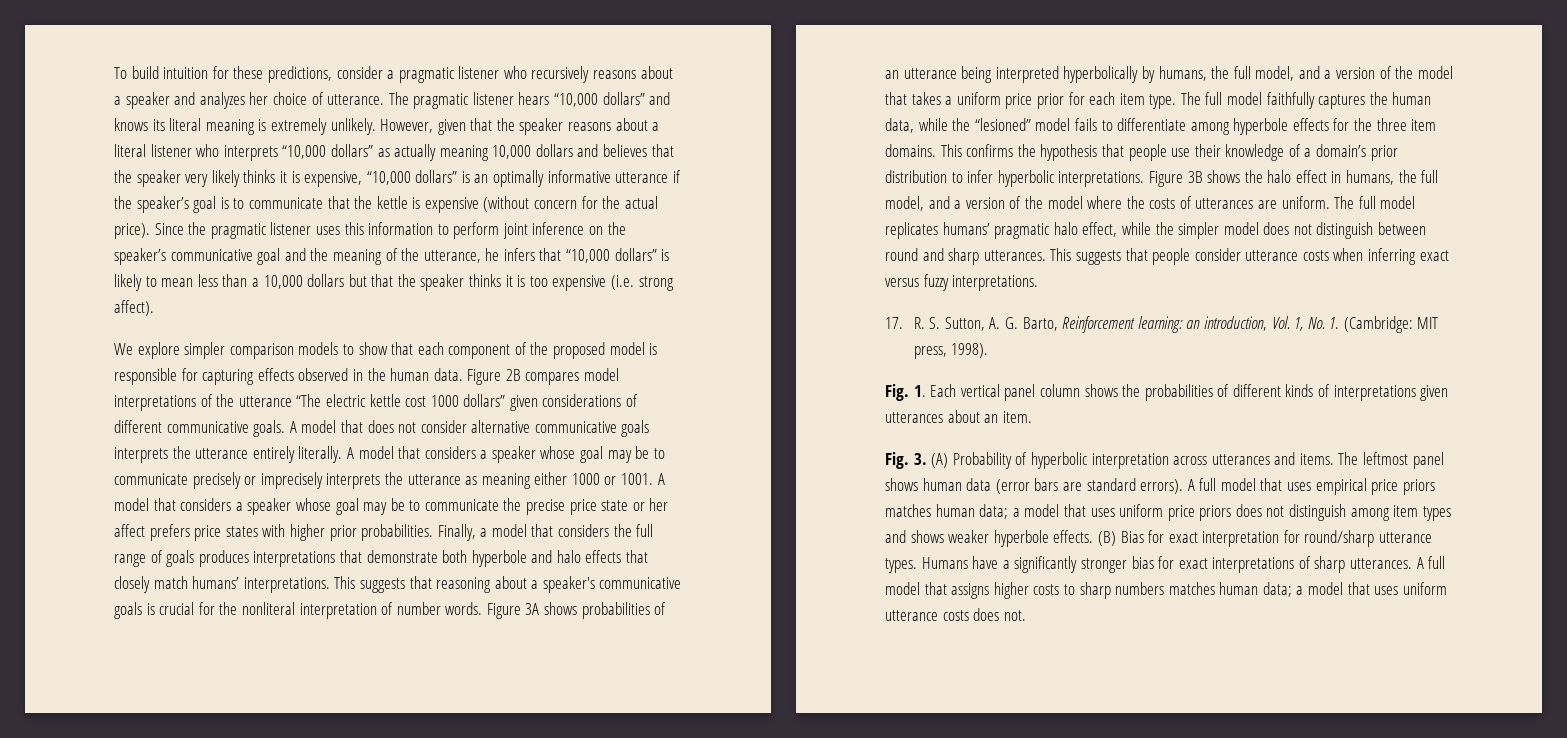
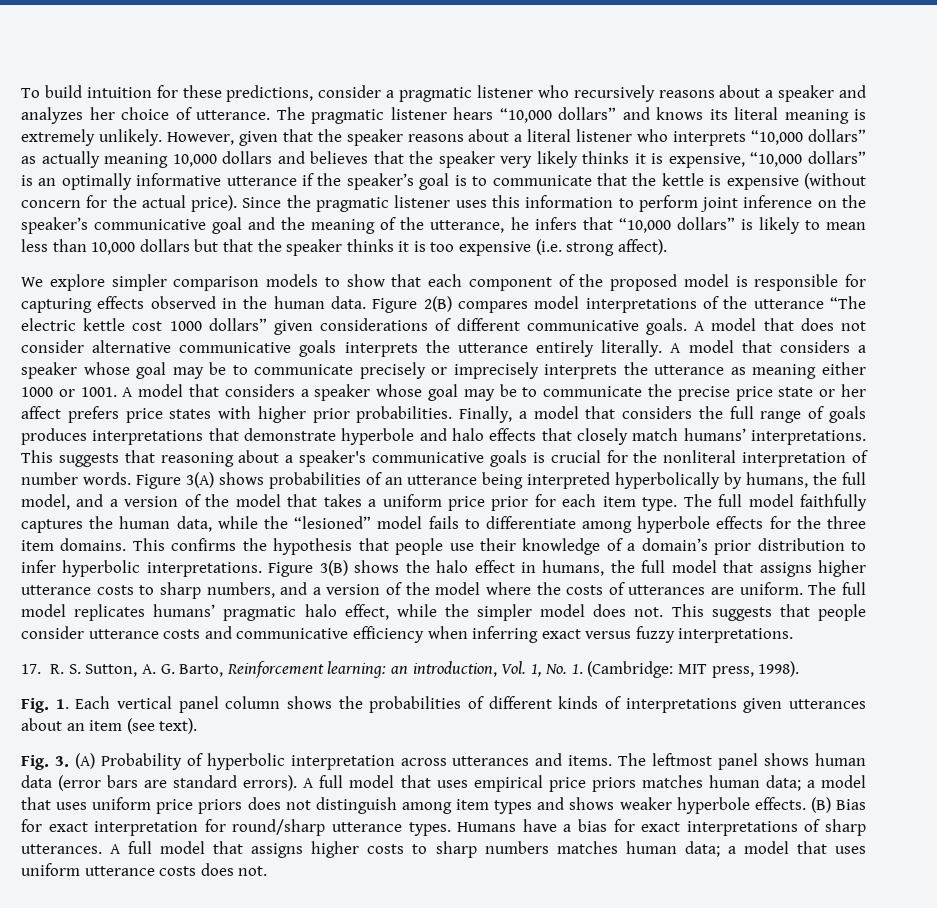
[251,278,259,287] a -> (87, 245) none
[505,369,521,381] 2B -> [423,296,452,312] 2(B)
[442,550,468,563] both -> (336, 434) none
[525,603,540,615] 3A -> [185,472,214,488] 3(A)
[1187,171,1203,183] 3B -> [319,560,348,576] 3(B)
[885,196,924,211] model, -> [671,560,866,577] [21,582,275,599] model that assigns higher utterance costs to sharp numbers,
[1293,222,1427,239] [885,248,1046,265] not distinguish between round and sharp utterances. -> [634,607,664,617] not.
(1329, 255) none -> [204,626,424,643] and communicative efficiency
[1002,411,1032,423] item. -> [89,718,198,734] item (see text).
[1014,556,1127,573] significantly stronger -> (572, 828) none

